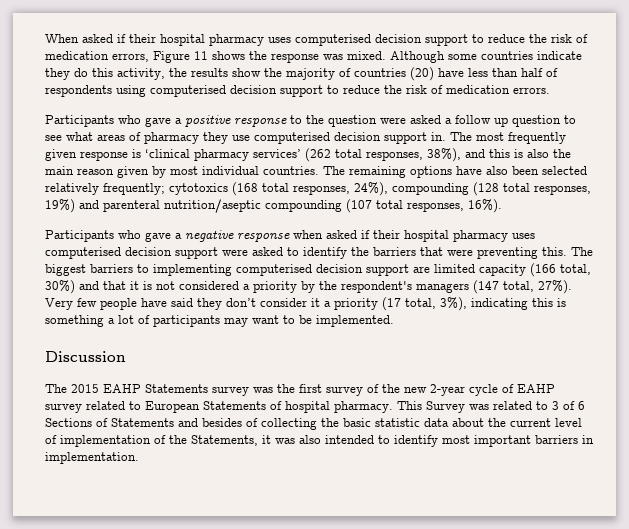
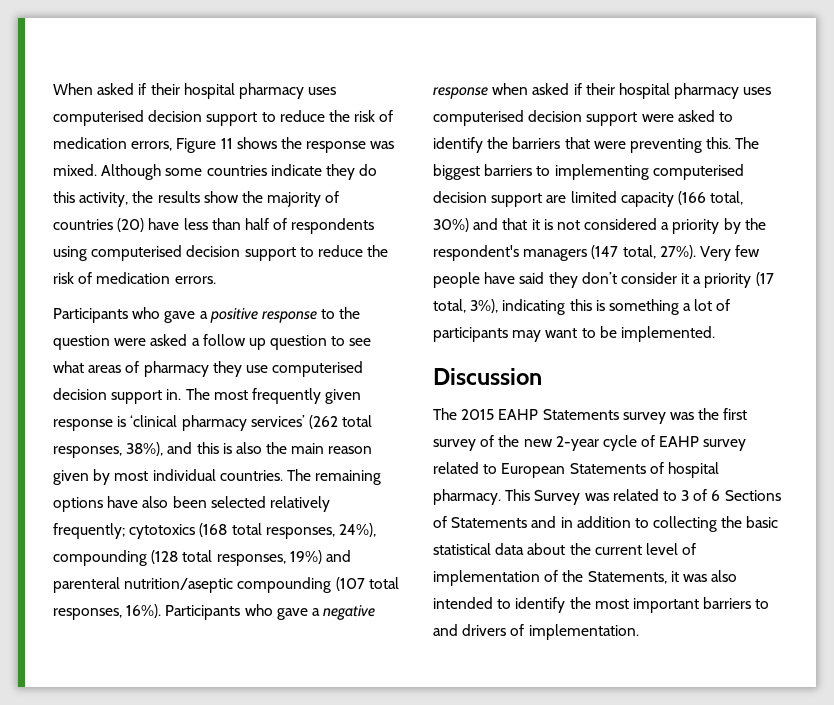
(502, 206) // -> (162, 611) none
[202,418,258,427] besides of -> [560,516,649,528] in addition to
[375,418,420,427] statistic -> [433,543,491,555] statistical
(438, 441) none -> [569,597,591,609] the
[582,435,594,444] in -> [755,599,770,609] [433,624,525,636] to and drivers of

